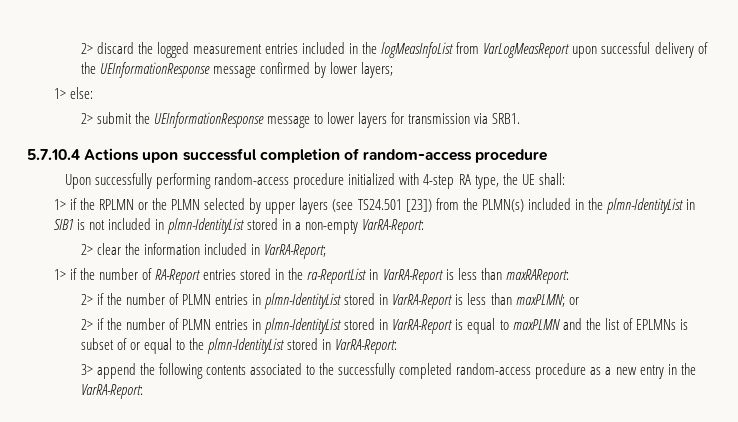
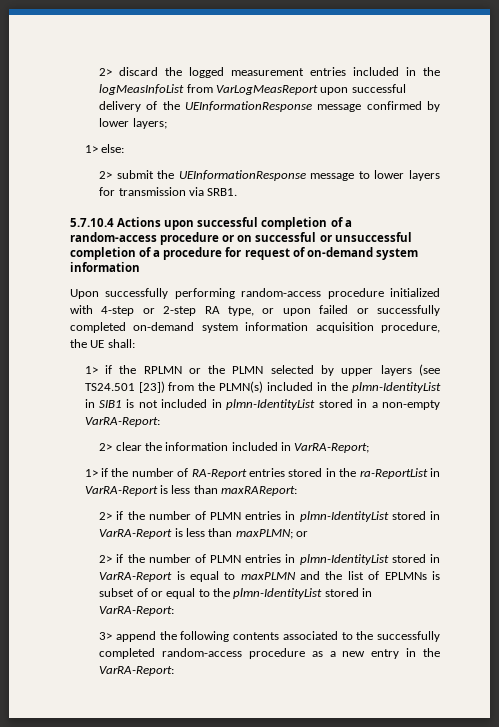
[363,149,548,163] random-access procedure -> [344,220,352,227] [70,232,412,245] [70,247,418,260] [70,262,140,272] a random-access procedure or on successful or unsuccessful completion of a procedure for request of on-demand system information
[458,174,499,189] RA type, -> [142,305,440,316] [70,322,440,333] or 2-step RA type, or upon failed or successfully completed on-demand system information acquisition procedure,

